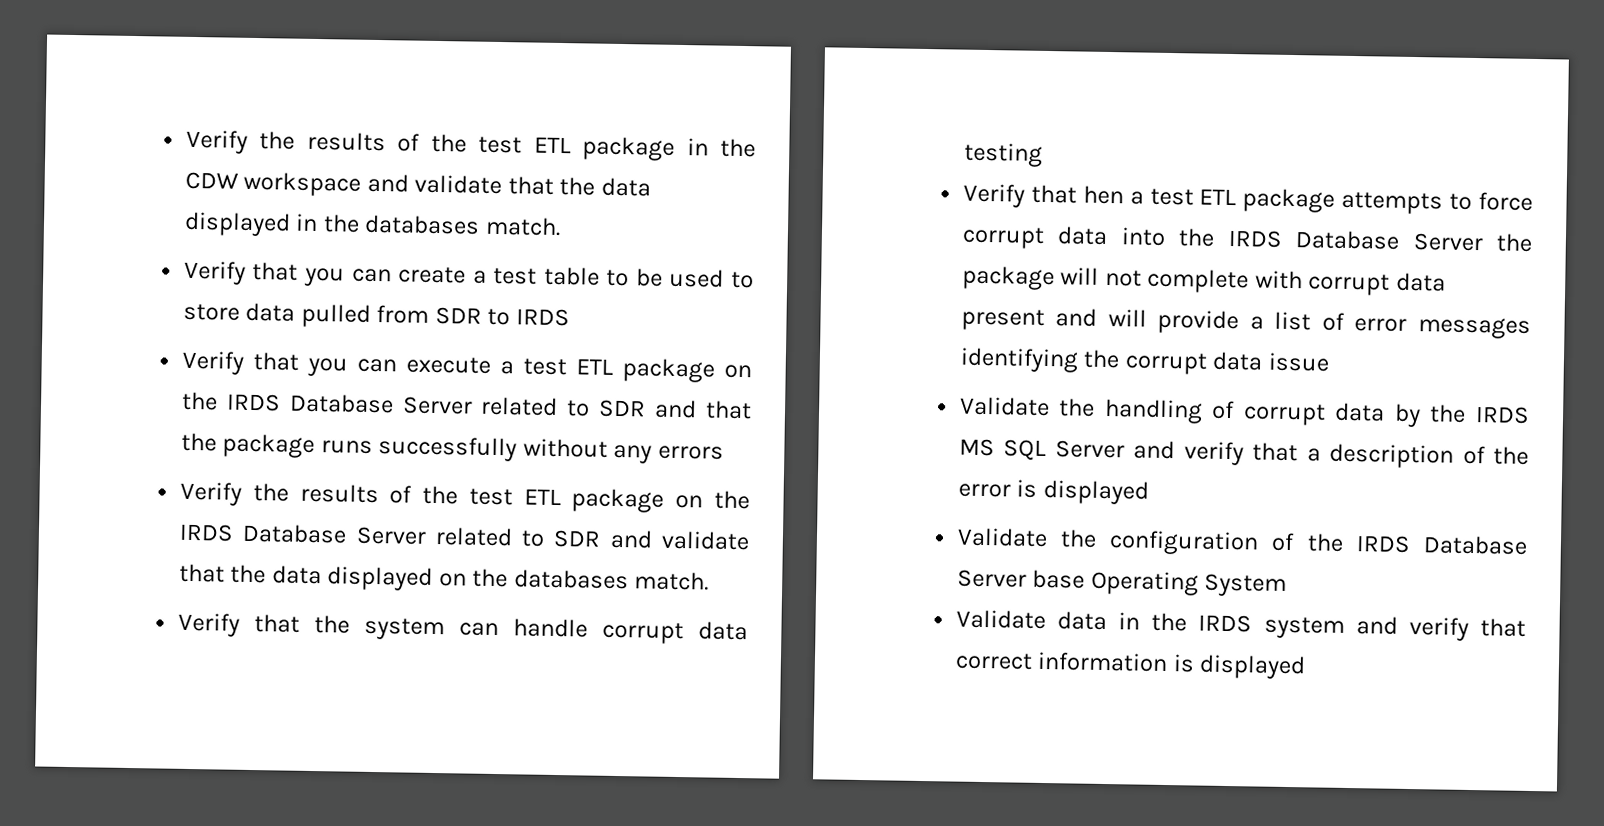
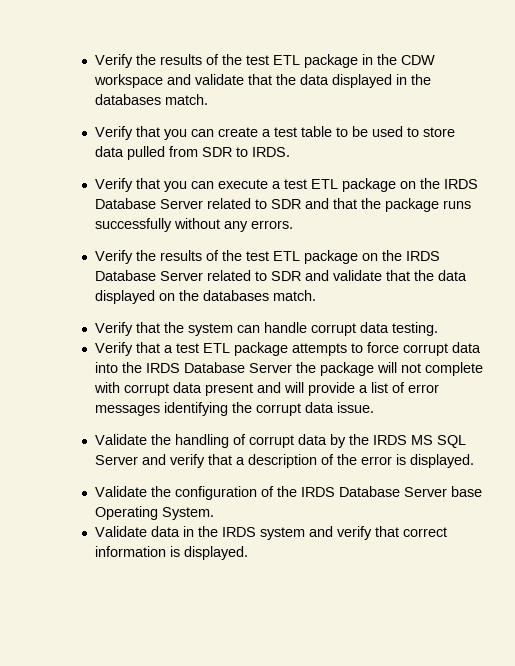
[515,308,570,327] IRDS -> [252,147,291,157] IRDS.
[657,445,724,460] errors -> [251,220,294,229] errors.
[963,142,1043,167] [962,183,1124,208] testing // Verify that hen -> [392,322,439,336] [95,342,161,356] testing. // Verify that
[1267,352,1330,372] issue -> [337,402,375,413] issue.
[1042,479,1149,505] displayed -> [410,454,475,468] displayed.
[1204,573,1288,597] System -> [162,507,215,520] System.
[1199,654,1307,680] displayed -> [184,546,249,560] displayed.

